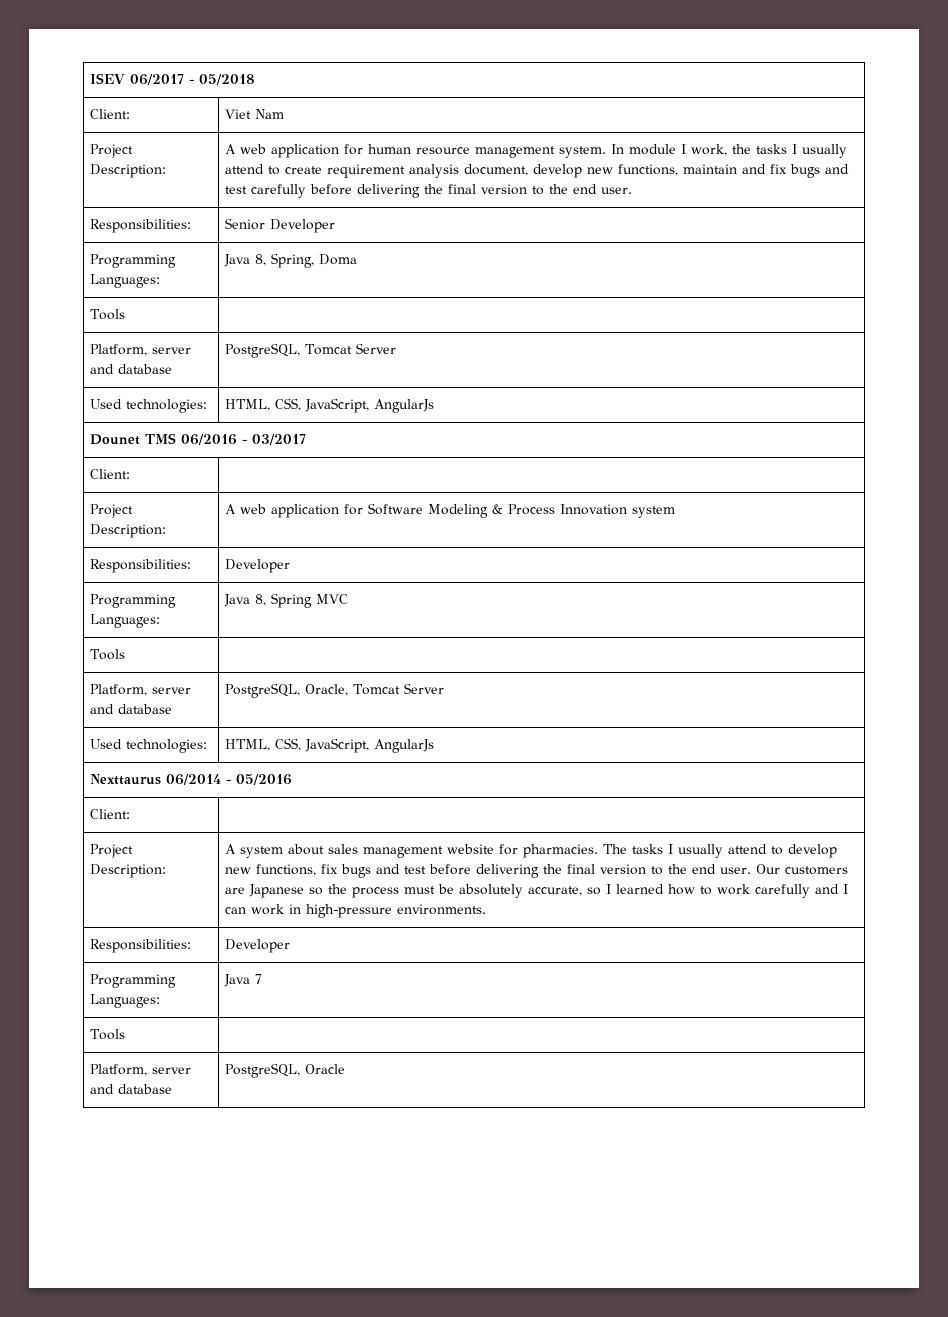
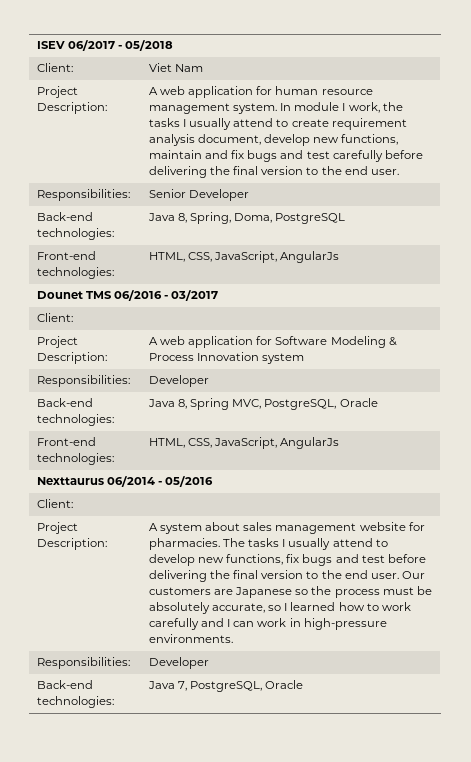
[90,254,177,268] [90,274,161,288] Programming Languages: -> [37,212,94,221] [37,228,115,240] Back-end technologies:
[319,254,358,265] [90,309,126,320] [90,344,192,356] [90,364,173,374] [225,343,397,358] [90,399,123,409] Doma // Tools | // Platform, server and database | PostgreSQL, Tomcat Server // Used -> [234,213,346,224] [37,251,97,260] Doma, PostgreSQL // Front-end
[90,594,177,608] [90,614,161,628] Programming Languages: -> [37,398,94,407] [37,414,115,426] Back-end technologies:
[316,594,349,604] [90,649,126,660] [90,684,192,696] [90,704,173,714] [225,683,445,698] [90,739,123,749] MVC // Tools | // Platform, server and database | PostgreSQL, Oracle, Tomcat Server // Used -> [232,398,378,410] [37,437,97,446] MVC, PostgreSQL, Oracle // Front-end
[90,974,177,988] [90,994,161,1008] [224,974,263,987] [90,1029,126,1040] [90,1064,192,1076] [90,1084,173,1094] Programming Languages: | Java 7 // Tools | // Platform, server and database | -> [37,680,94,689] [37,696,115,708] [148,681,188,691] Back-end technologies: | Java 7,

